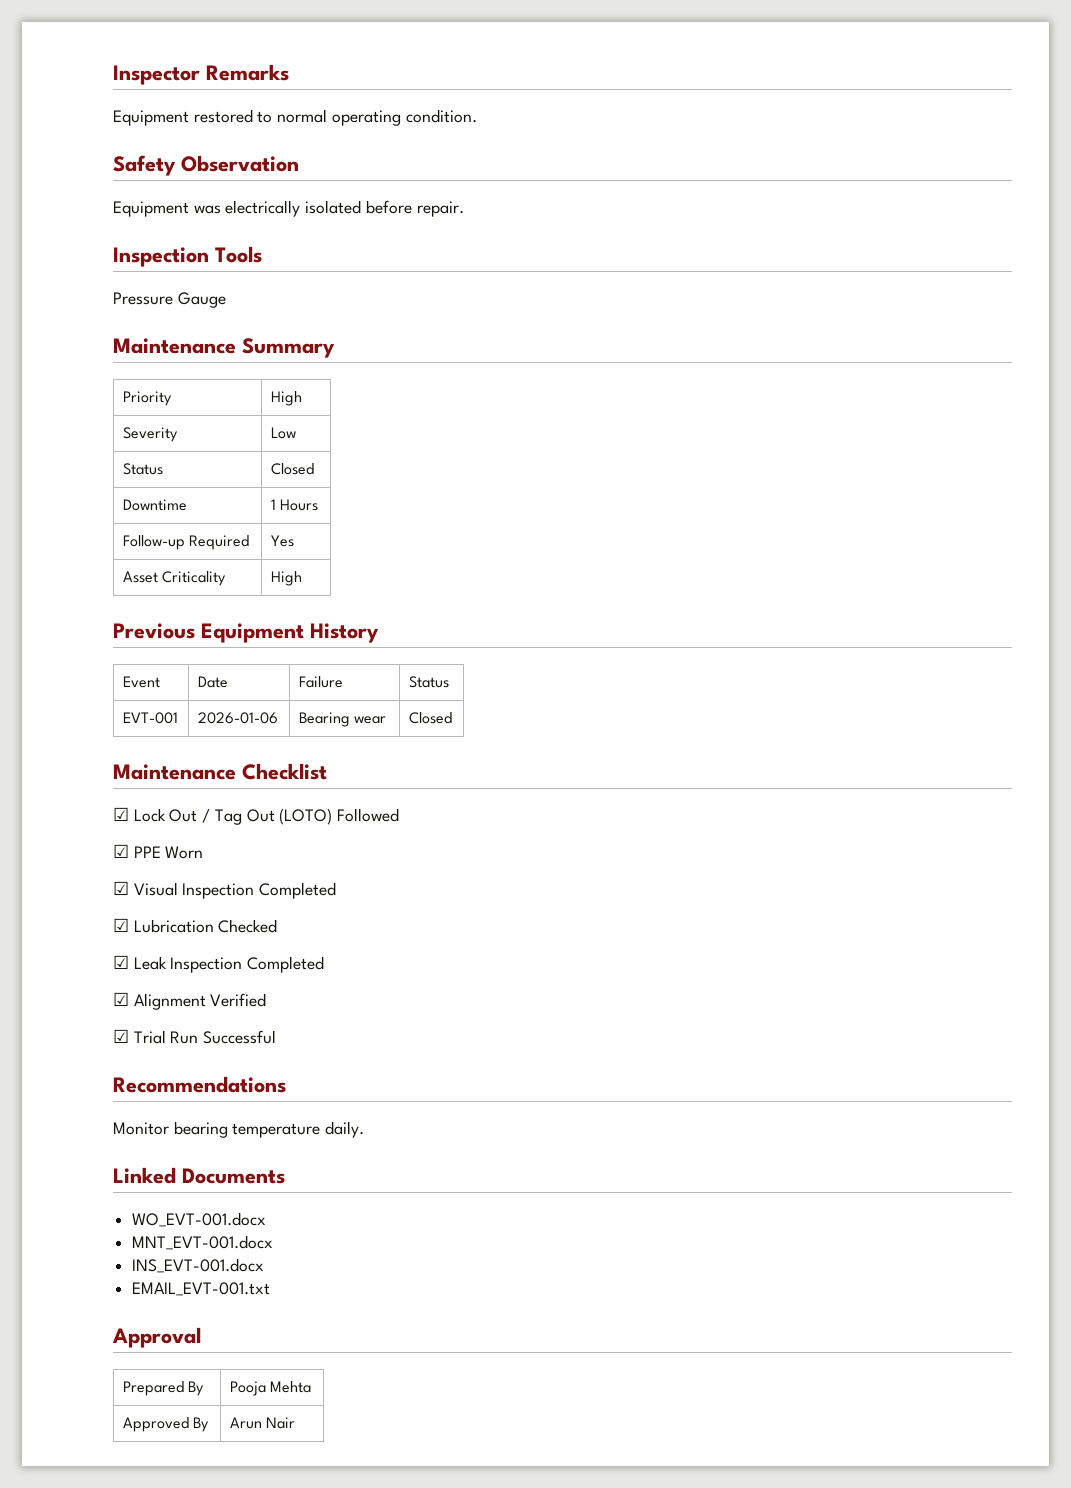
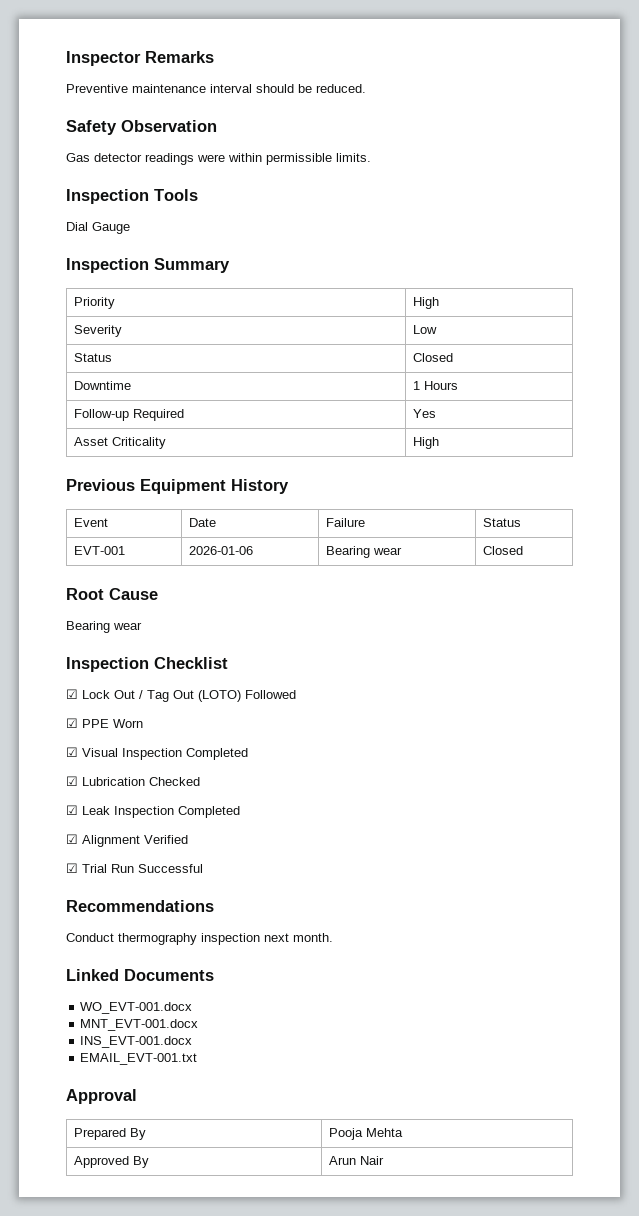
[113,109,477,126] [113,155,299,176] [113,200,464,217] Equipment restored to normal operating condition. // Safety Observation // Equipment was electrically isolated before repair. -> [66,84,366,93] [66,120,217,135] [66,153,371,165] Preventive maintenance interval should be reduced. // Safety Observation // Gas detector readings were within permissible limits.
[113,292,173,305] Pressure -> [66,222,88,231] Dial
[113,338,236,354] Maintenance -> [66,258,149,273] Inspection
[113,764,236,780] Maintenance -> [66,588,158,600] [66,621,142,633] [66,657,149,672] Root Cause // Bearing wear // Inspection
[113,1121,365,1138] Monitor bearing temperature daily. -> [66,933,333,945] Conduct thermography inspection next month.

